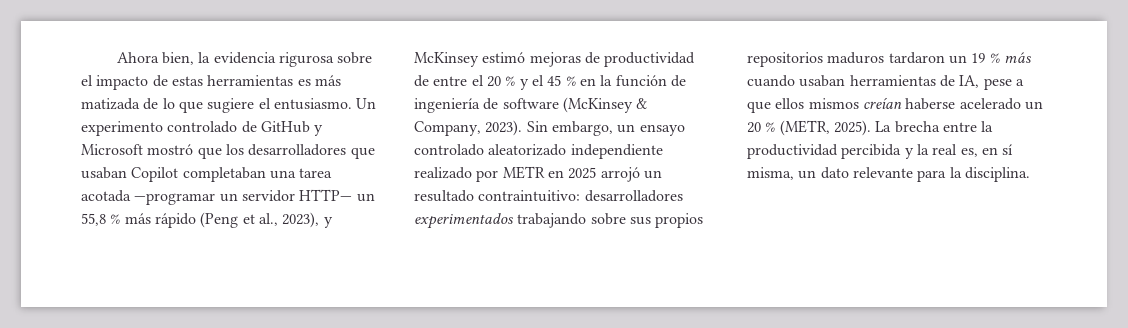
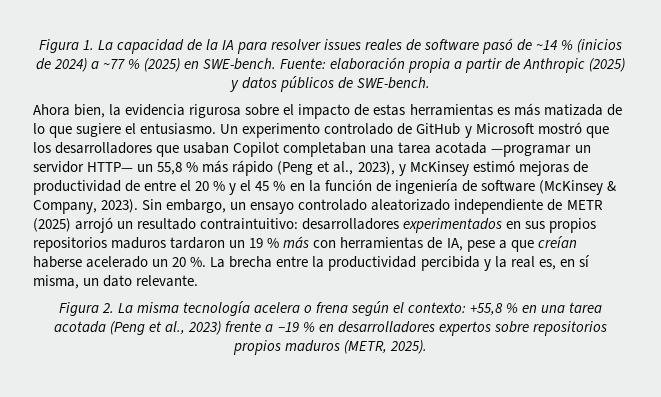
(116, 57) none -> [38,38,623,54] [35,57,626,73] [229,76,431,92] Figura 1. La capacidad de la IA para resolver issues reales de software pasó de ~14 % (inicios de 2024) a ~77 % (2025) en SWE-bench. Fuente: elaboración propia a partir de Anthropic (2025) y datos públicos de SWE-bench. //
[414,166,597,182] realizado por METR en 2025 -> [547,199,603,211] [33,218,71,232] de METR (2025)
[517,213,626,228] trabajando sobre -> [506,221,522,229] en
[747,75,846,87] cuando usaban -> [313,240,337,248] con
[775,98,859,109] ellos mismos -> (534, 246) none
[765,120,871,136] % (METR, 2025). -> [190,257,207,267] %.
[852,167,1030,182] relevante para la disciplina. -> [136,275,199,287] [58,301,603,316] [54,321,607,336] [232,340,428,355] relevante. // Figura 2. La misma tecnología acelera o frena según el contexto: +55,8 % en una tarea acotada (Peng et al., 2023) frente a −19 % en desarrolladores expertos sobre repositorios propios maduros (METR, 2025).

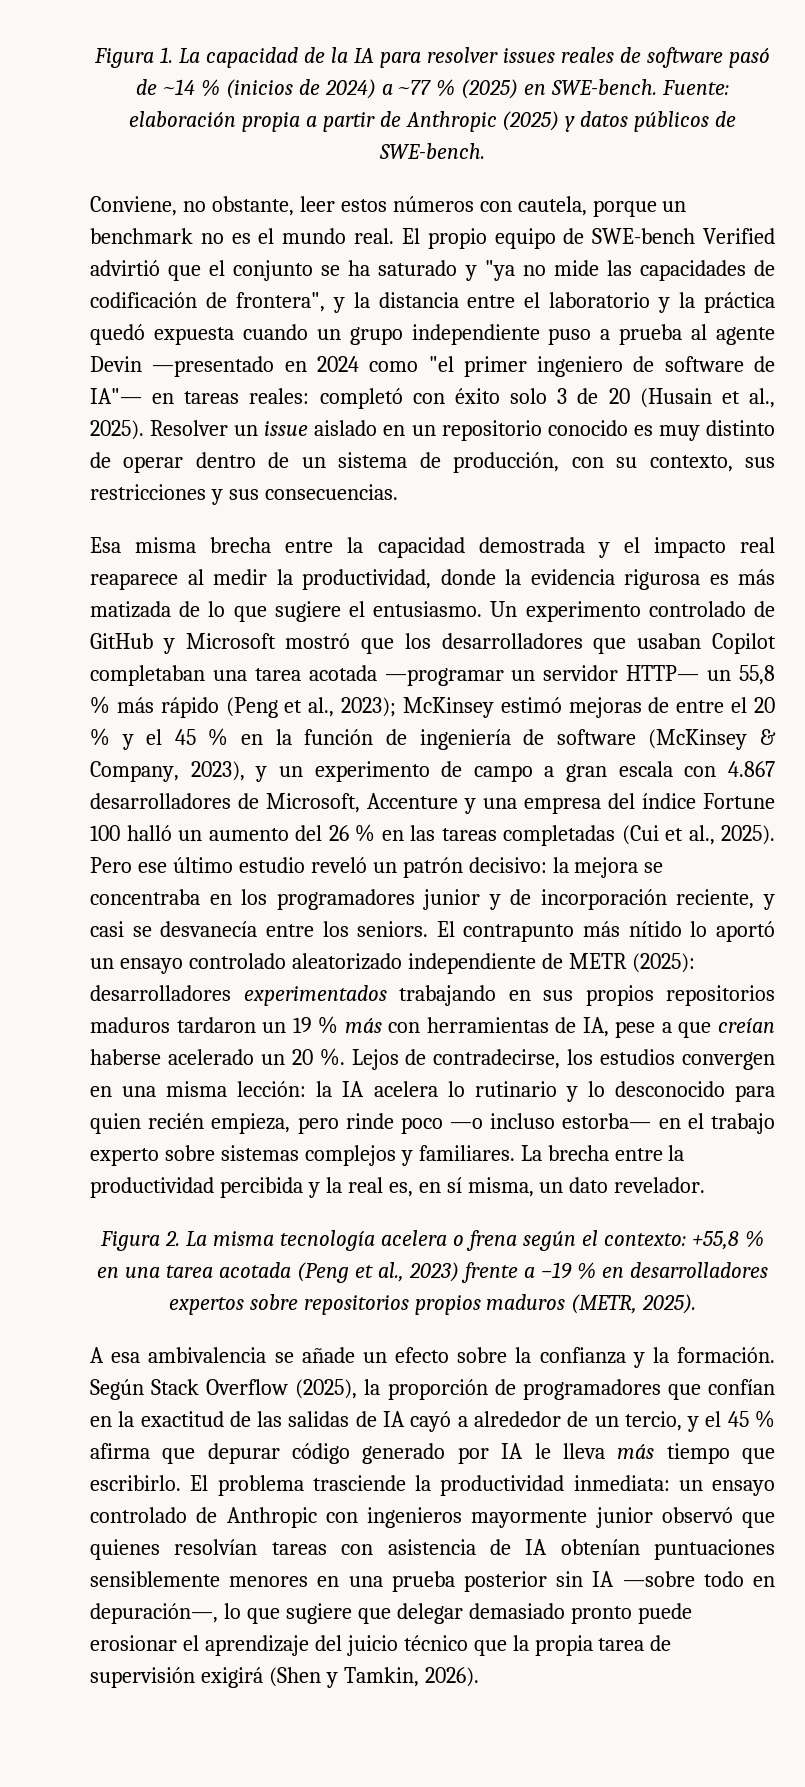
[33,104,493,119] Ahora bien, la evidencia rigurosa sobre el impacto de estas herramientas -> [90,196,687,217] [90,228,775,249] [90,260,776,281] [90,292,775,313] [90,324,775,345] [90,356,775,377] [90,388,775,409] [90,420,775,441] [90,452,775,473] [90,484,398,505] [90,537,776,558] [90,569,700,590] Conviene, no obstante, leer estos números con cautela, porque un benchmark no es el mundo real. El propio equipo de SWE-bench Verified advirtió que el conjunto se ha saturado y "ya no mide las capacidades de codificación de frontera", y la distancia entre el laboratorio y la práctica quedó expuesta cuando un grupo independiente puso a prueba al agente Devin —presentado en 2024 como "el primer ingeniero de software de IA"— en tareas reales: completó con éxito solo 3 de 20 (Husain et al., 2025). Resolver un issue aislado en un repositorio conocido es muy distinto de operar dentro de un sistema de producción, con su contexto, sus restricciones y sus consecuencias. // Esa misma brecha entre la capacidad demostrada y el impacto real reaparece al medir la productividad, donde la evidencia rigurosa
[357,161,406,176] 2023), y -> [341,697,397,717] 2023);
[33,180,141,195] productividad de -> (670, 705) none
[101,199,227,213] 2023). Sin embargo, -> [190,761,775,782] [90,793,775,814] [90,824,775,846] [90,857,664,878] [90,889,775,910] [90,921,775,942] 2023), y un experimento de campo a gran escala con 4.867 desarrolladores de Microsoft, Accenture y una empresa del índice Fortune 100 halló un aumento del 26 % en las tareas completadas (Cui et al., 2025). Pero ese último estudio reveló un patrón decisivo: la mejora se concentraba en los programadores junior y de incorporación reciente, y casi se desvanecía entre los seniors. El contrapunto más nítido lo aportó
[33,217,299,233] (2025) arrojó un resultado contraintuitivo: -> [631,953,695,973] (2025):
(503, 225) none -> [399,985,496,1006] trabajando
(207, 262) none -> [351,1049,775,1070] [90,1081,775,1102] [90,1113,775,1134] [90,1145,515,1166] Lejos de contradecirse, los estudios convergen en una misma lección: la IA acelera lo rutinario y lo desconocido para quien recién empieza, pero rinde poco —o incluso estorba— en el trabajo experto sobre sistemas complejos y familiares.
[136,275,199,287] relevante. -> [614,1177,706,1193] revelador.
(428, 347) none -> [90,1347,775,1368] [90,1379,775,1400] [90,1410,775,1432] [90,1443,776,1464] [90,1475,775,1496] [90,1507,775,1528] [90,1539,775,1560] [90,1571,775,1592] [90,1603,692,1624] [90,1635,672,1656] [90,1667,479,1688] // A esa ambivalencia se añade un efecto sobre la confianza y la formación. Según Stack Overflow (2025), la proporción de programadores que confían en la exactitud de las salidas de IA cayó a alrededor de un tercio, y el 45 % afirma que depurar código generado por IA le lleva más tiempo que escribirlo. El problema trasciende la productividad inmediata: un ensayo controlado de Anthropic con ingenieros mayormente junior observó que quienes resolvían tareas con asistencia de IA obtenían puntuaciones sensiblemente menores en una prueba posterior sin IA —sobre todo en depuración—, lo que sugiere que delegar demasiado pronto puede erosionar el aprendizaje del juicio técnico que la propia tarea de supervisión exigirá (Shen y Tamkin, 2026).

